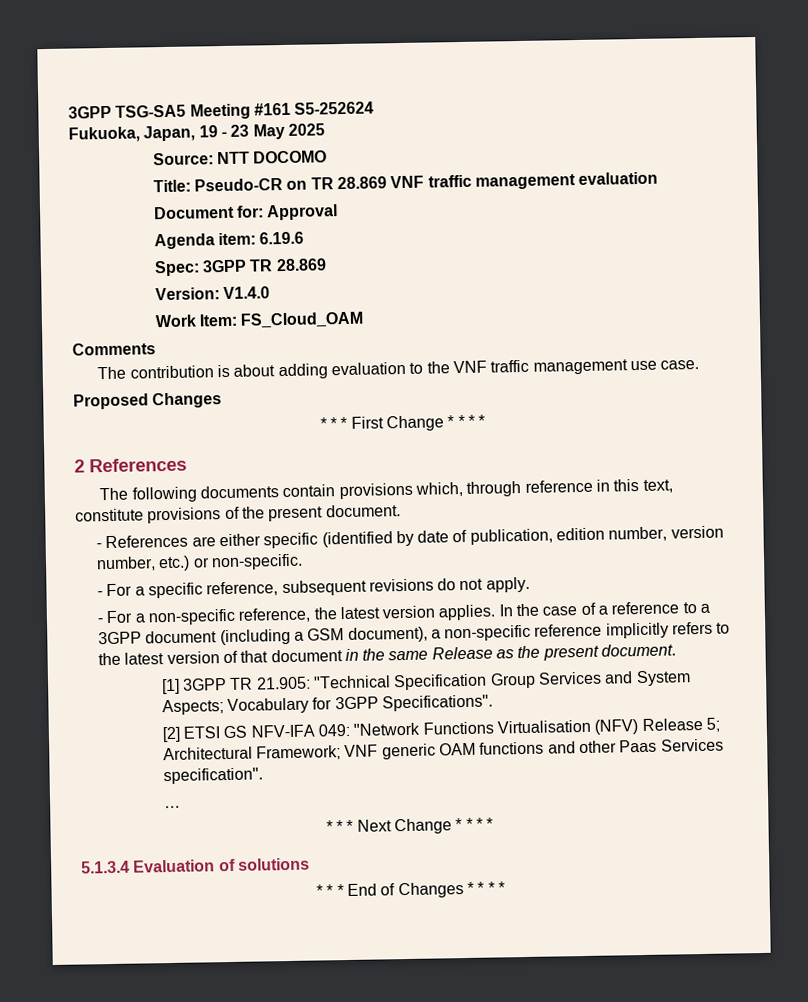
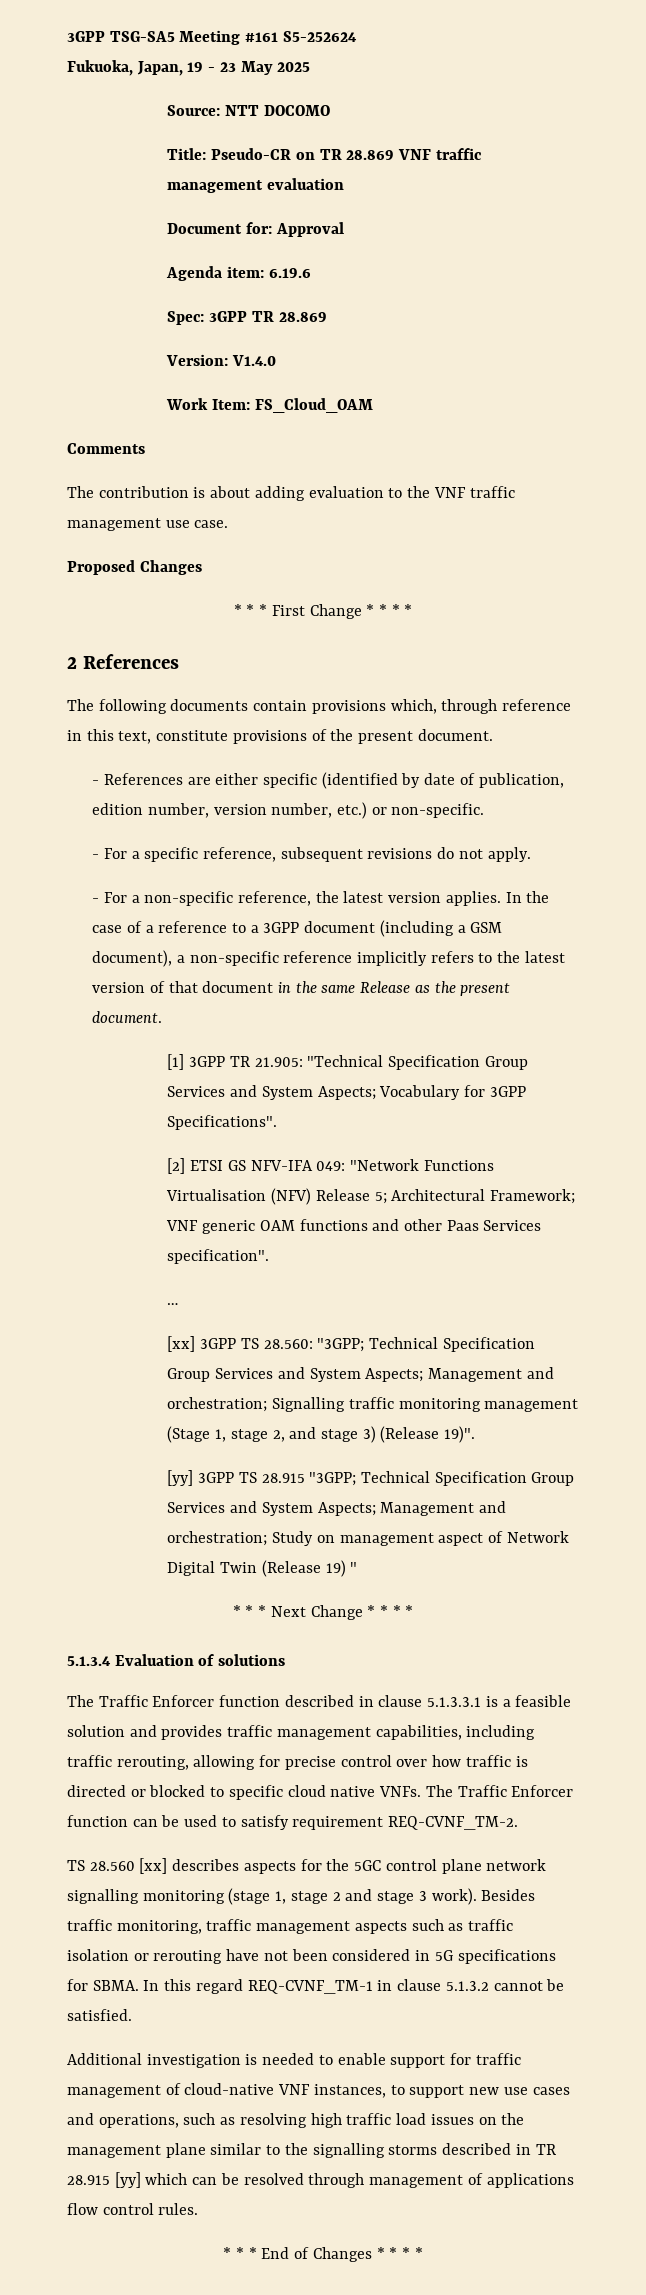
(181, 807) none -> [167,1336,535,1352] [167,1367,554,1382] [167,1397,579,1412] [167,1426,476,1443] [167,1470,575,1486] [167,1501,507,1516] [167,1531,569,1546] [167,1560,358,1577] // [xx] 3GPP TS 28.560: "3GPP; Technical Specification Group Services and System Aspects; Management and orchestration; Signalling traffic monitoring management (Stage 1, stage 2, and stage 3) (Release 19)". // [yy] 3GPP TS 28.915 "3GPP; Technical Specification Group Services and System Aspects; Management and orchestration; Study on management aspect of Network Digital Twin (Release 19) "
(310, 864) none -> [67,1695,572,1707] [67,1725,536,1740] [67,1755,528,1770] [67,1785,574,1800] [67,1815,519,1830] [67,1858,547,1874] [67,1888,536,1905] [67,1919,514,1934] [67,1949,556,1964] [67,1979,565,1994] [67,2009,132,2021] [67,2053,521,2068] [67,2083,570,2098] [67,2113,525,2128] [67,2143,556,2158] [67,2172,574,2188] [67,2203,199,2215] // The Traffic Enforcer function described in clause 5.1.3.3.1 is a feasible solution and provides traffic management capabilities, including traffic rerouting, allowing for precise control over how traffic is directed or blocked to specific cloud native VNFs. The Traffic Enforcer function can be used to satisfy requirement REQ-CVNF_TM-2. // TS 28.560 [xx] describes aspects for the 5GC control plane network signalling monitoring (stage 1, stage 2 and stage 3 work). Besides traffic monitoring, traffic management aspects such as traffic isolation or rerouting have not been considered in 5G specifications for SBMA. In this regard REQ-CVNF_TM-1 in clause 5.1.3.2 cannot be satisfied. // Additional investigation is needed to enable support for traffic management of cloud-native VNF instances, to support new use cases and operations, such as resolving high traffic load issues on the management plane similar to the signalling storms described in TR 28.915 [yy] which can be resolved through management of applications flow control rules.

